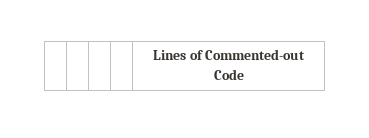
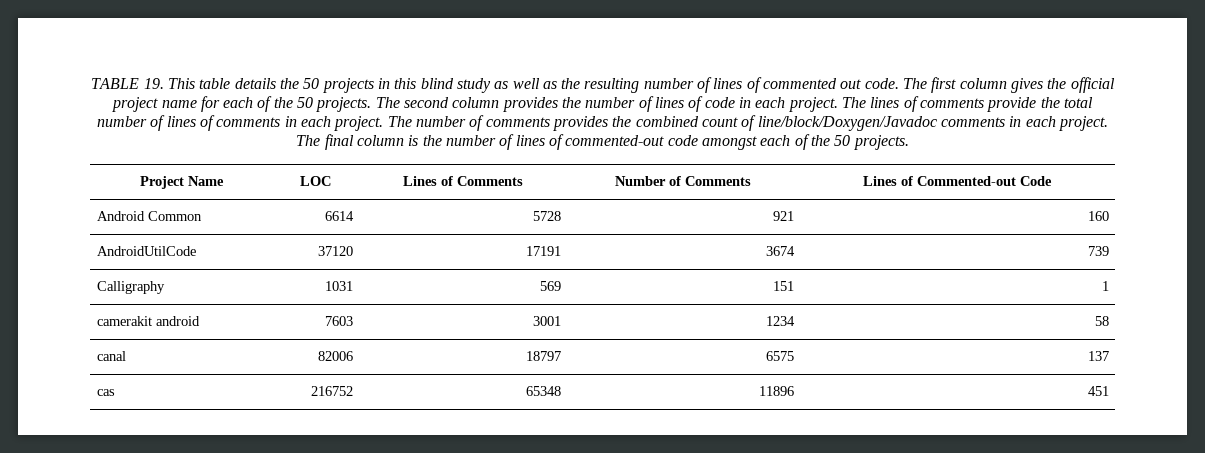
[152,49,306,60] [213,69,244,80] | | | | Lines of Commented-out Code -> [91,77,1115,93] [112,96,1093,112] [97,115,1108,131] [296,134,909,150] [140,176,224,189] [300,176,331,186] [402,176,523,186] [615,176,751,186] [863,176,1052,186] [96,211,202,221] [324,211,354,221] [532,211,561,221] [772,211,794,221] [1087,211,1109,221] [96,246,196,256] [317,246,353,256] [525,246,561,256] [765,246,795,256] [1087,246,1109,256] [96,281,165,294] [324,281,353,291] [539,281,561,291] [772,281,794,291] [1101,281,1109,291] [96,316,200,326] [324,316,353,326] [532,316,561,326] [765,316,795,326] [1094,316,1109,326] [96,351,126,361] [317,351,353,361] [525,351,561,361] [765,351,794,361] [1087,351,1109,361] [96,389,115,396] [310,386,353,396] [525,386,561,396] [758,386,794,396] [1087,386,1109,396] TABLE 19. This table details the 50 projects in this blind study as well as the resulting number of lines of commented out code. The first column gives the official project name for each of the 50 projects. The second column provides the number of lines of code in each project. The lines of comments provide the total number of lines of comments in each project. The number of comments provides the combined count of line/block/Doxygen/Javadoc comments in each project. The final column is the number of lines of commented-out code amongst each of the 50 projects. // Project Name | LOC | Lines of Comments | Number of Comments | Lines of Commented-out Code // Android Common | 6614 | 5728 | 921 | 160 // AndroidUtilCode | 37120 | 17191 | 3674 | 739 // Calligraphy | 1031 | 569 | 151 | 1 // camerakit android | 7603 | 3001 | 1234 | 58 // canal | 82006 | 18797 | 6575 | 137 // cas | 216752 | 65348 | 11896 | 451

